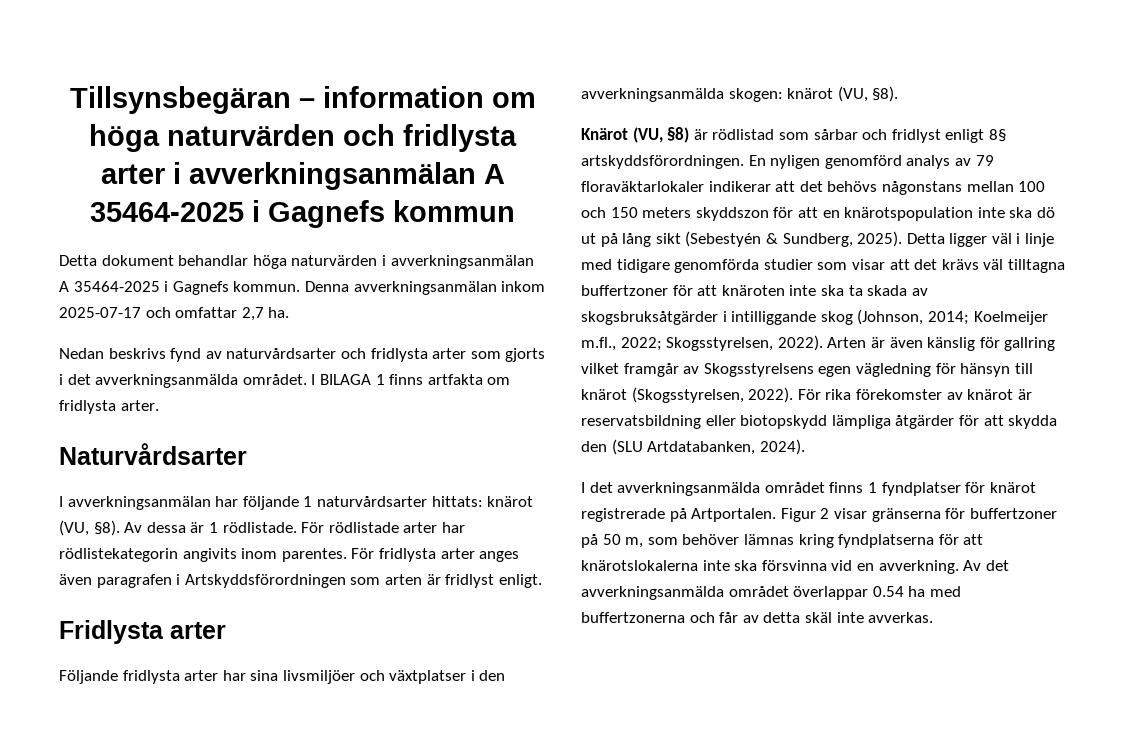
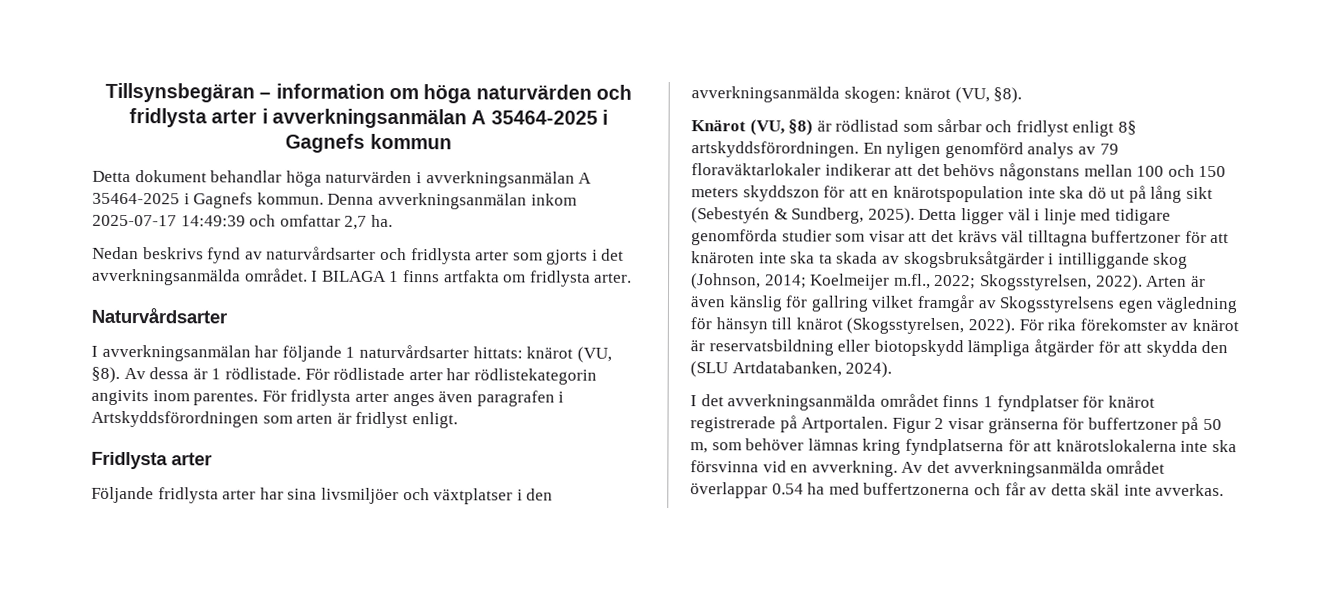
(141, 312) none -> [180,215,246,227] 14:49:39

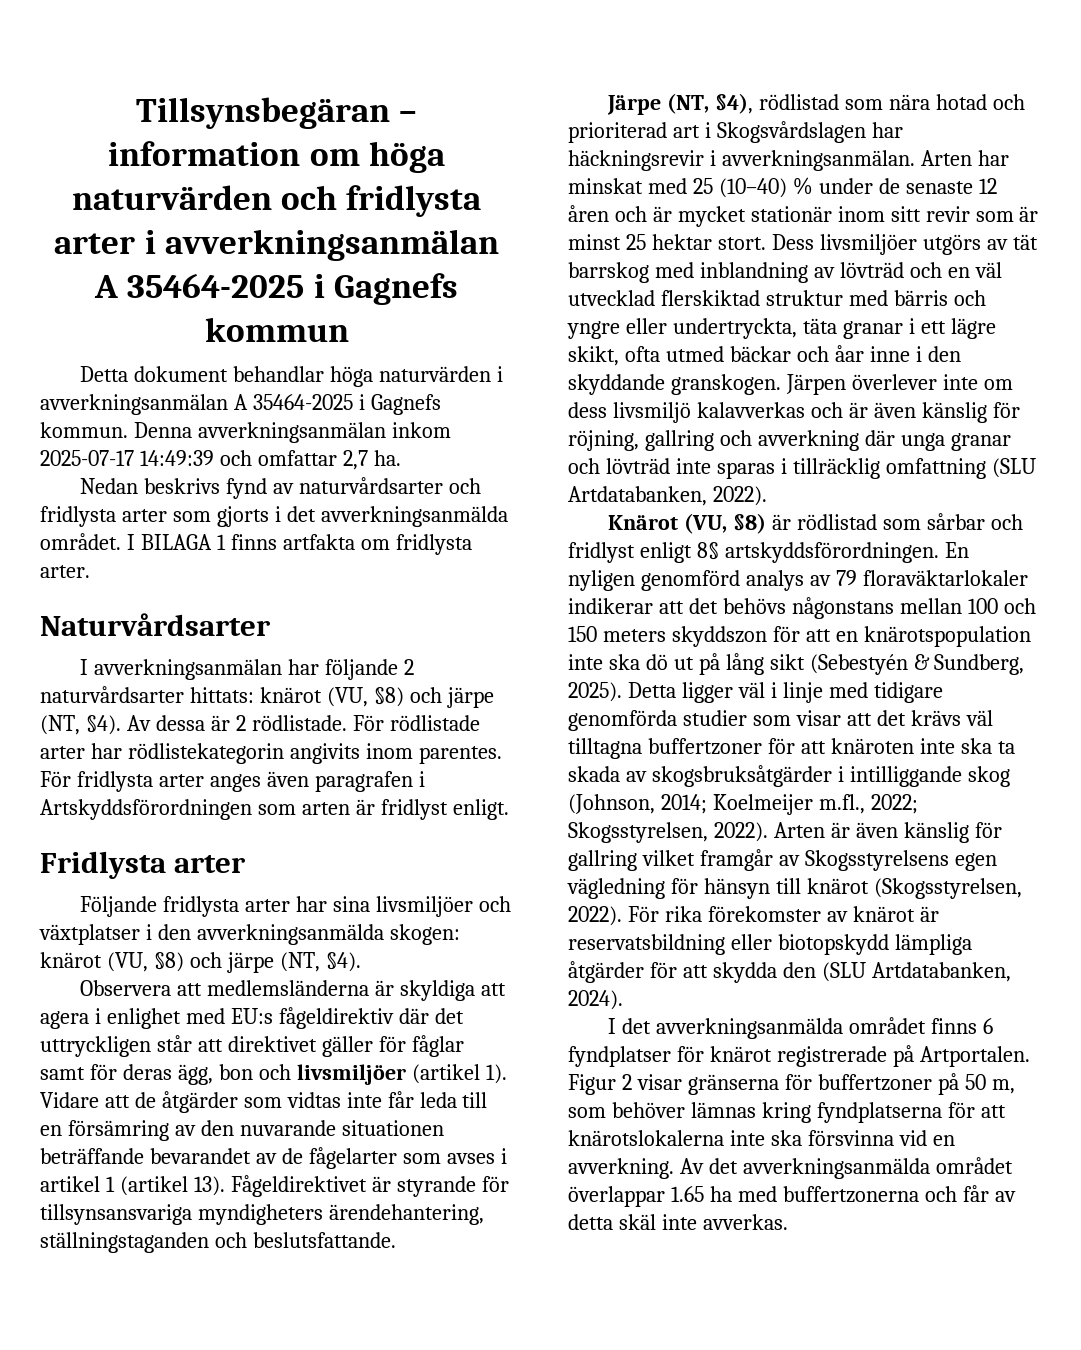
[345,346,356,358] 1 -> [403,659,414,675] 2
[91,366,120,383] §8). -> [373,687,494,708] [40,715,121,735] §8) och järpe (NT, §4).
[211,368,222,380] 1 -> [235,715,246,731] 2
[993,87,1023,104] §8). -> [153,952,361,973] [80,980,506,1001] [40,1007,464,1029] [40,1035,464,1057] [40,1064,507,1085] [40,1091,488,1113] [40,1120,444,1141] [40,1147,507,1169] [40,1175,509,1197] [40,1204,484,1225] [40,1232,396,1253] [607,93,1025,115] [568,121,903,143] [568,150,1009,171] [568,177,997,198] [568,205,1039,227] [568,234,1038,255] [568,262,1002,283] [568,290,986,306] [567,318,996,339] [568,345,961,366] [568,374,1013,395] [568,402,1020,423] [568,430,1011,451] [568,458,1036,479] [568,486,767,506] §8) och järpe (NT, §4). // Observera att medlemsländerna är skyldiga att agera i enlighet med EU:s fågeldirektiv där det uttryckligen står att direktivet gäller för fåglar samt för deras ägg, bon och livsmiljöer (artikel 1). Vidare att de åtgärder som vidtas inte får leda till en försämring av den nuvarande situationen beträffande bevarandet av de fågelarter som avses i artikel 1 (artikel 13). Fågeldirektivet är styrande för tillsynsansvariga myndigheters ärendehantering, ställningstaganden och beslutsfattande. // Järpe (NT, §4), rödlistad som nära hotad och prioriterad art i Skogsvårdslagen har häckningsrevir i avverkningsanmälan. Arten har minskat med 25 (10–40) % under de senaste 12 åren och är mycket stationär inom sitt revir som är minst 25 hektar stort. Dess livsmiljöer utgörs av tät barrskog med inblandning av lövträd och en väl utvecklad flerskiktad struktur med bärris och yngre eller undertryckta, täta granar i ett lägre skikt, ofta utmed bäckar och åar inne i den skyddande granskogen. Järpen överlever inte om dess livsmiljö kalavverkas och är även känslig för röjning, gallring och avverkning där unga granar och lövträd inte sparas i tillräcklig omfattning (SLU Artdatabanken, 2022).
[982,396,993,408] 1 -> [982,1018,993,1034] 6
[771,483,804,495] 0.54 -> [670,1186,704,1202] 1.65

